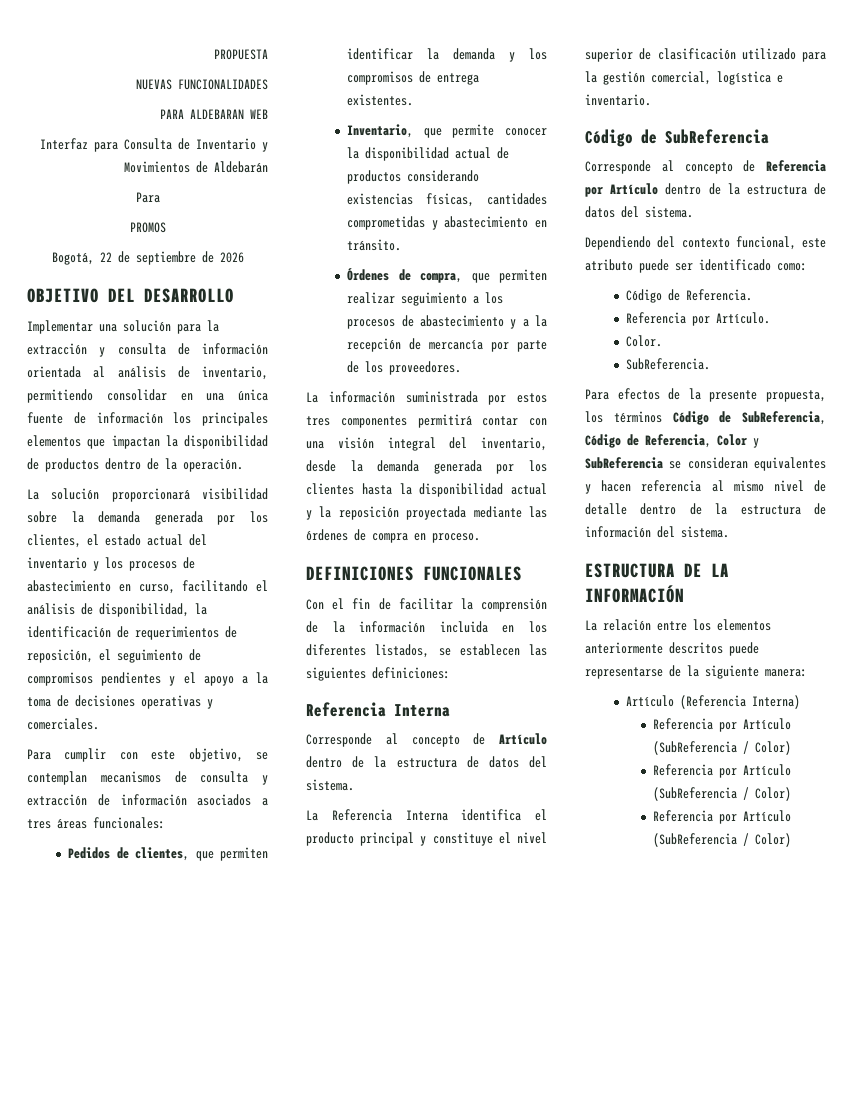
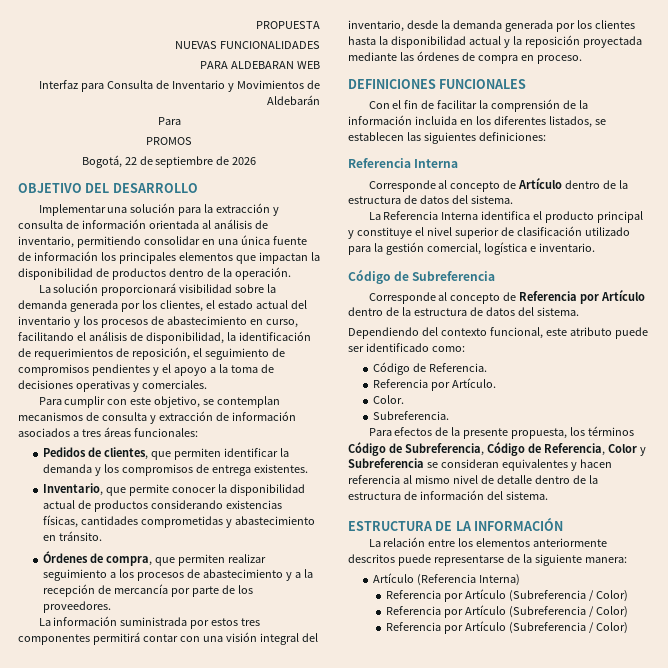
[665,129,769,144] SubReferencia -> [412,271,496,281] Subreferencia
[626,358,711,370] SubReferencia. -> [373,411,450,420] Subreferencia.
[742,411,826,425] SubReferencia, -> [404,443,484,456] Subreferencia,
[585,457,663,469] SubReferencia -> [348,458,424,468] Subreferencia
[652,741,791,755] [652,764,791,778] [652,787,791,801] [652,810,791,824] [652,833,737,847] (SubReferencia / Color) // Referencia por Artículo (SubReferencia / Color) // Referencia por Artículo (SubReferencia -> [509,590,629,602] [386,605,629,618] [386,621,587,634] (Subreferencia / Color) // Referencia por Artículo (Subreferencia / Color) // Referencia por Artículo (Subreferencia

